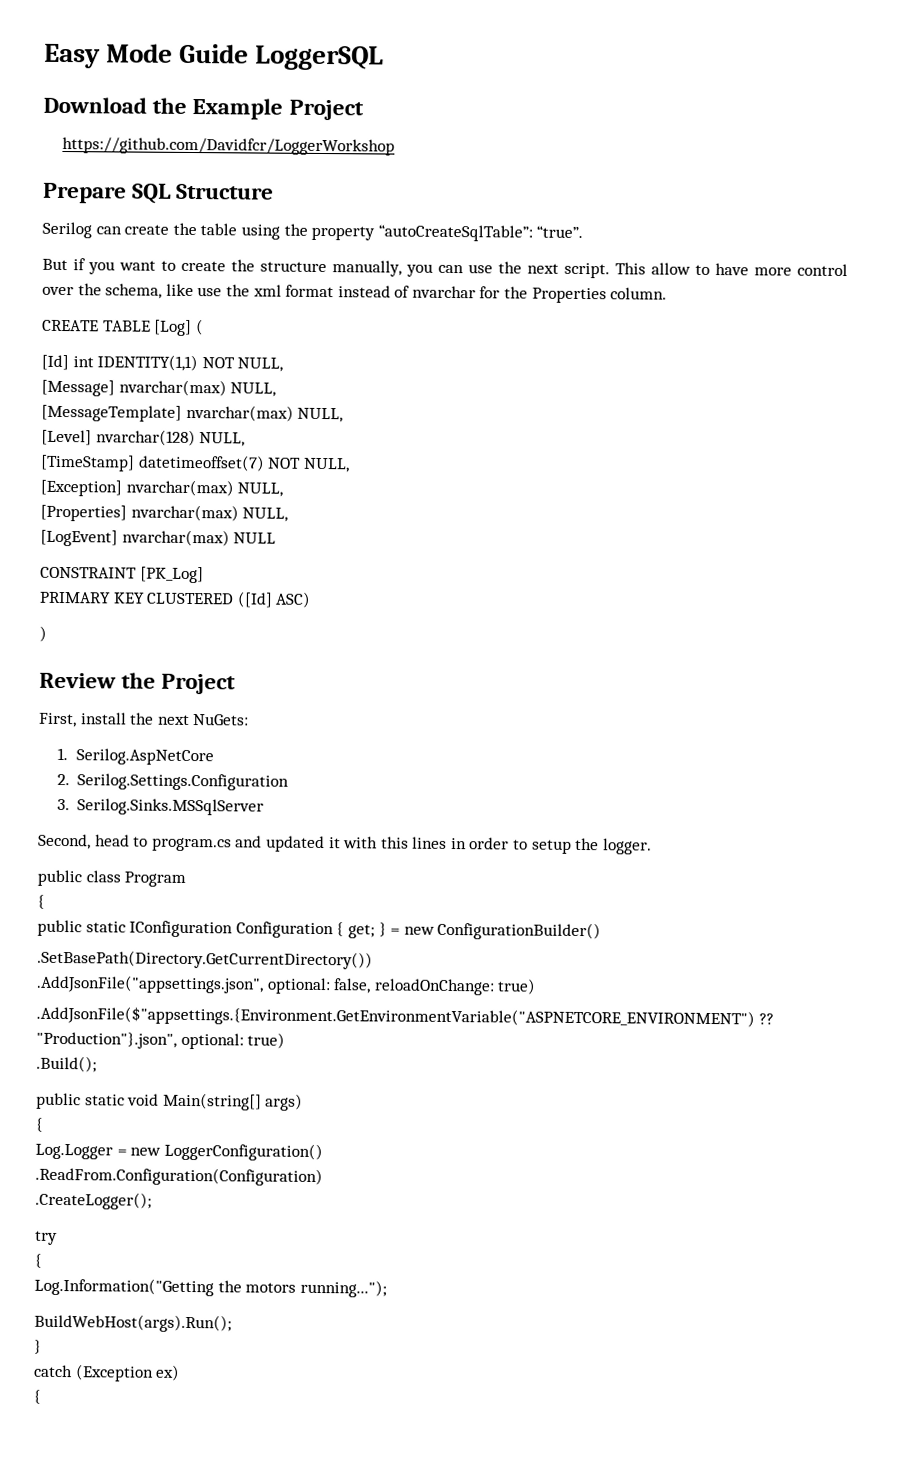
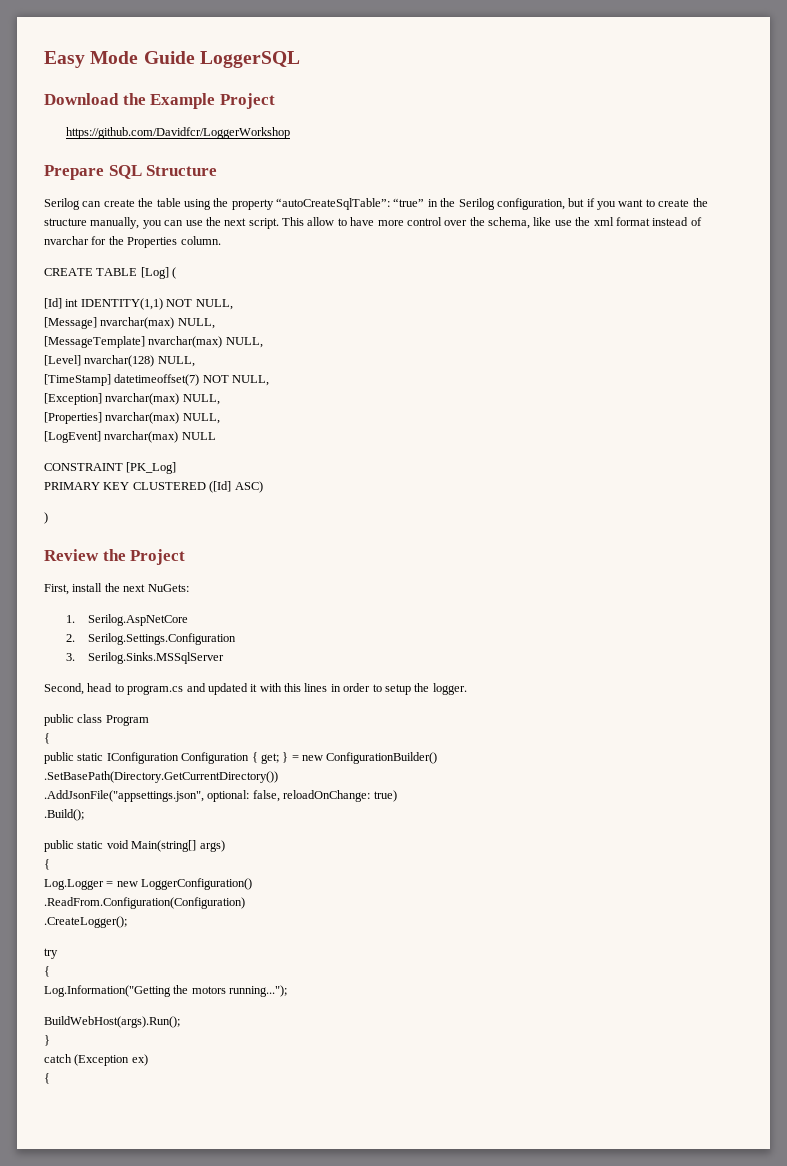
[536,225,584,239] [42,258,68,271] “true”. // But -> [393,198,585,210] “true” in the Serilog configuration, but
[36,1005,774,1029] [36,1031,286,1050] // .AddJsonFile($"appsettings.{Environment.GetEnvironmentVariable("ASPNETCORE_ENVIRONMENT") ?? "Production"}.json", optional: true) -> (397, 796) none

